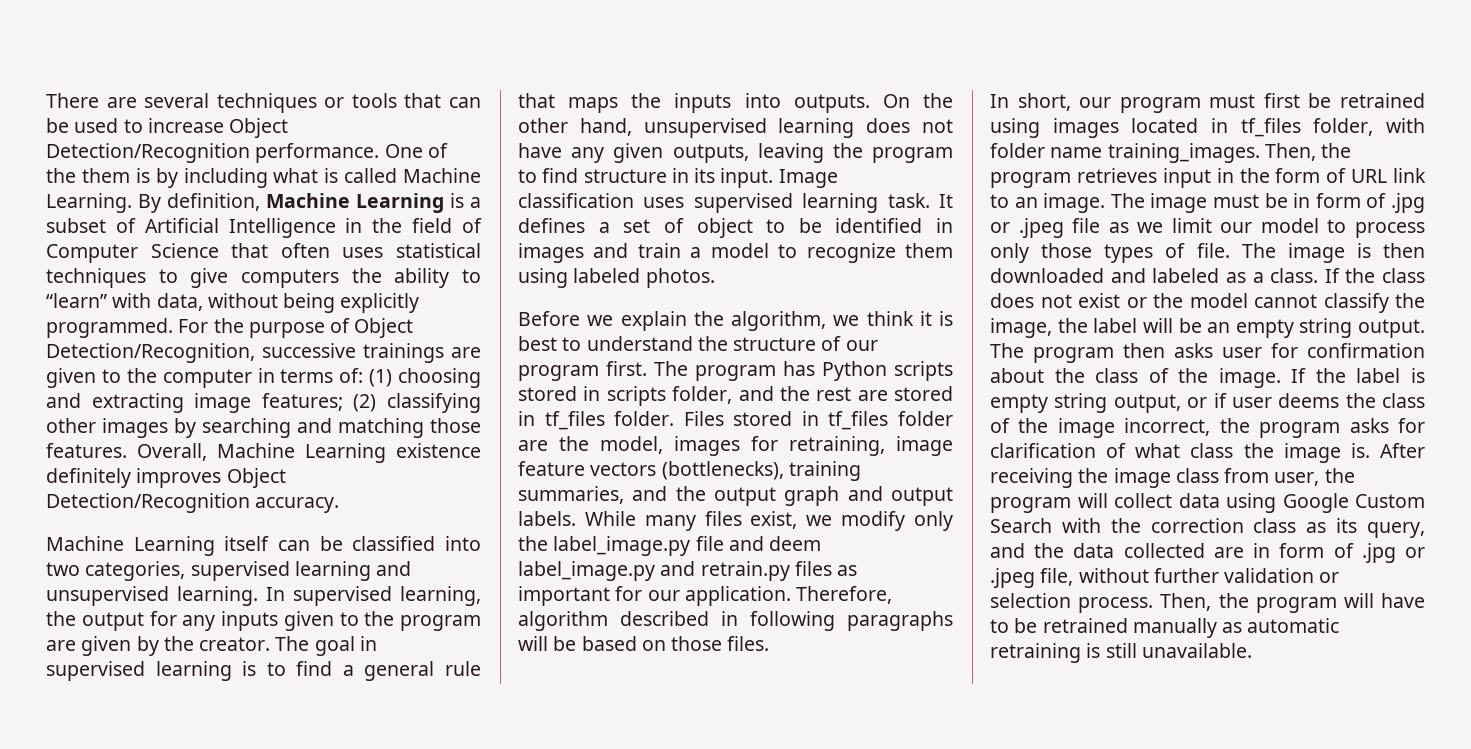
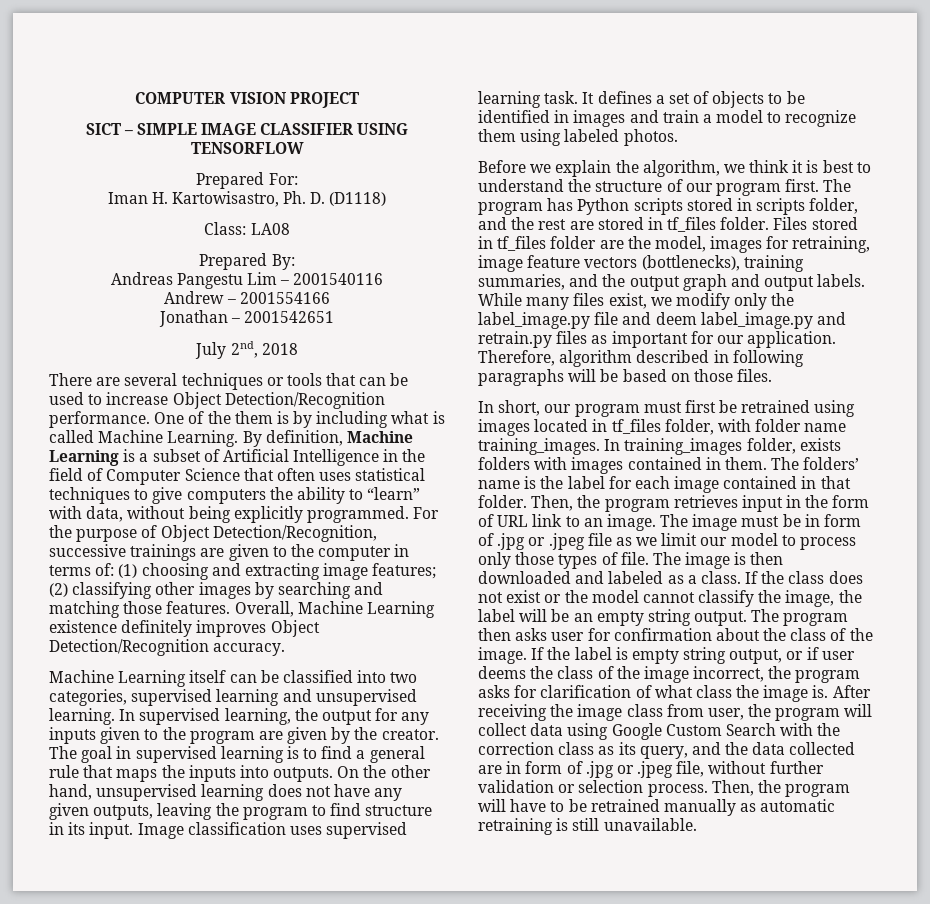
(46, 100) none -> [135,92,359,108] [85,123,409,135] [190,142,304,154] [196,172,298,189] [107,191,387,207] [204,222,290,235] [199,253,295,270] [110,272,384,289] [164,291,330,304] [158,310,335,327] [195,341,298,359] COMPUTER VISION PROJECT // SICT – SIMPLE IMAGE CLASSIFIER USING TENSORFLOW // Prepared For: // Iman H. Kartowisastro, Ph. D. (D1118) // Class: LA08 // Prepared By: // Andreas Pangestu Lim – 2001540116 // Andrew – 2001554166 // Jonathan – 2001542651 // July 2nd, 2018 //
[696,218,753,238] object -> [712,91,765,108] objects
(1260, 153) none -> [604,438,841,455] [478,457,860,474] [478,476,851,493] [478,495,527,508] In training_images folder, exists folders with images contained in them. The folders’ name is the label for each image contained in that folder.

